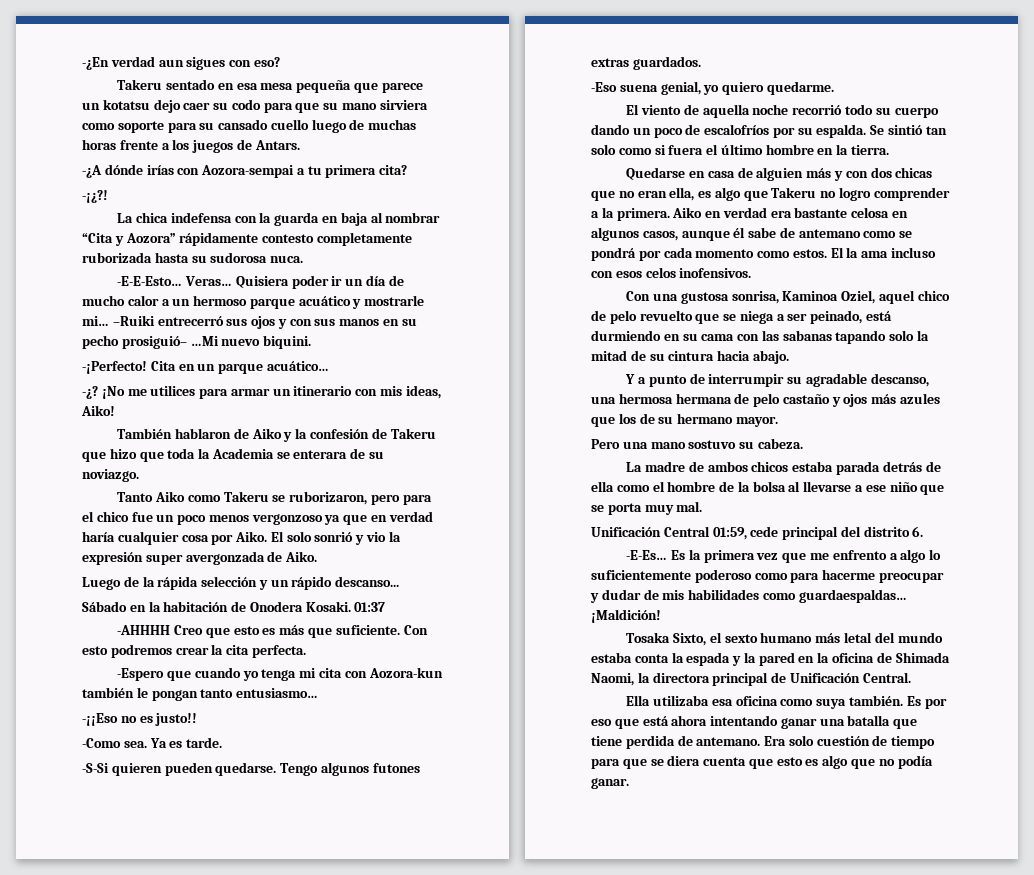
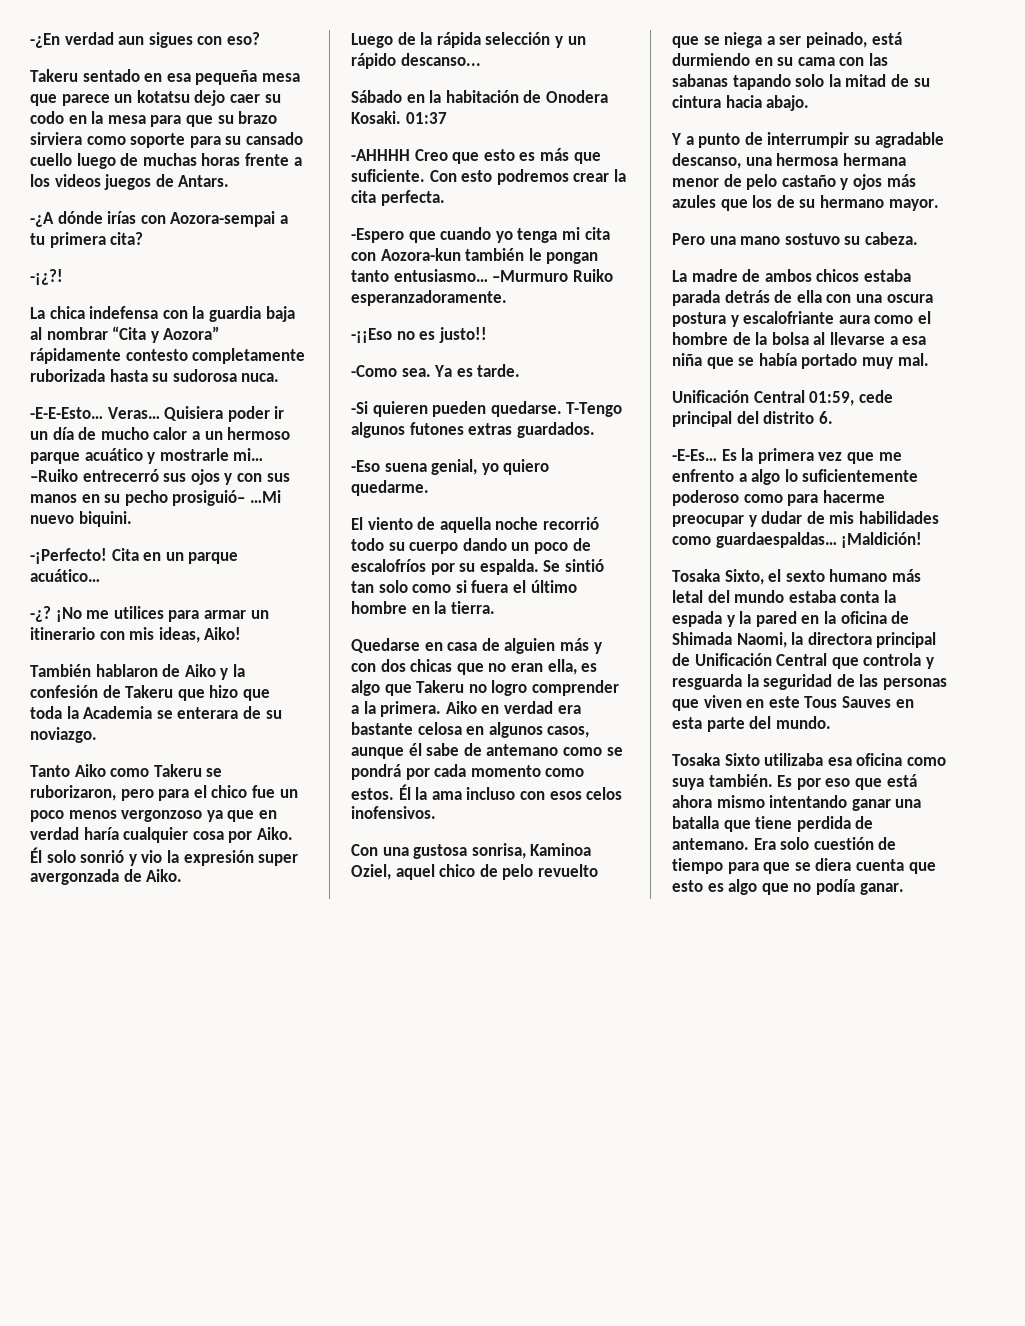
[260,80,352,93] mesa pequeña -> [195,70,300,85] pequeña mesa
(261, 104) none -> [68,111,146,124] en la mesa
[342,103,378,110] mano -> [238,111,278,124] brazo
(190, 144) none -> [54,174,101,187] videos
[274,212,339,226] guarda en -> [208,306,261,322] guardia
[112,315,155,326] –Ruiki -> [30,469,78,482] –Ruiko
[270,531,284,542] El -> [30,847,42,863] Él
(319, 693) none -> [492,269,613,282] [351,290,507,306] –Murmuro Ruiko esperanzadoramente.
[82,763,109,773] -S-Si -> [351,401,368,414] -Si
[280,763,319,776] Tengo -> [566,402,623,417] T-Tengo
[830,247,844,258] El -> [398,784,411,800] Él
(732, 398) none -> [672,178,719,187] menor
(614, 486) none -> [826,294,933,303] [672,311,870,327] con una oscura postura y escalofriante aura
[865,482,945,495] [591,503,642,515] ese niño que se porta -> [902,336,927,345] [672,353,858,369] esa niña que se había portado
[862,672,911,683] [626,695,651,706] Central. // Ella -> [776,653,934,669] [672,674,947,690] [672,695,914,711] [672,716,831,732] [672,753,760,766] Central que controla y resguarda la seguridad de las personas que viven en este Tous Sauves en esta parte del mundo. // Tosaka Sixto
(708, 720) none -> [716,795,765,808] mismo

